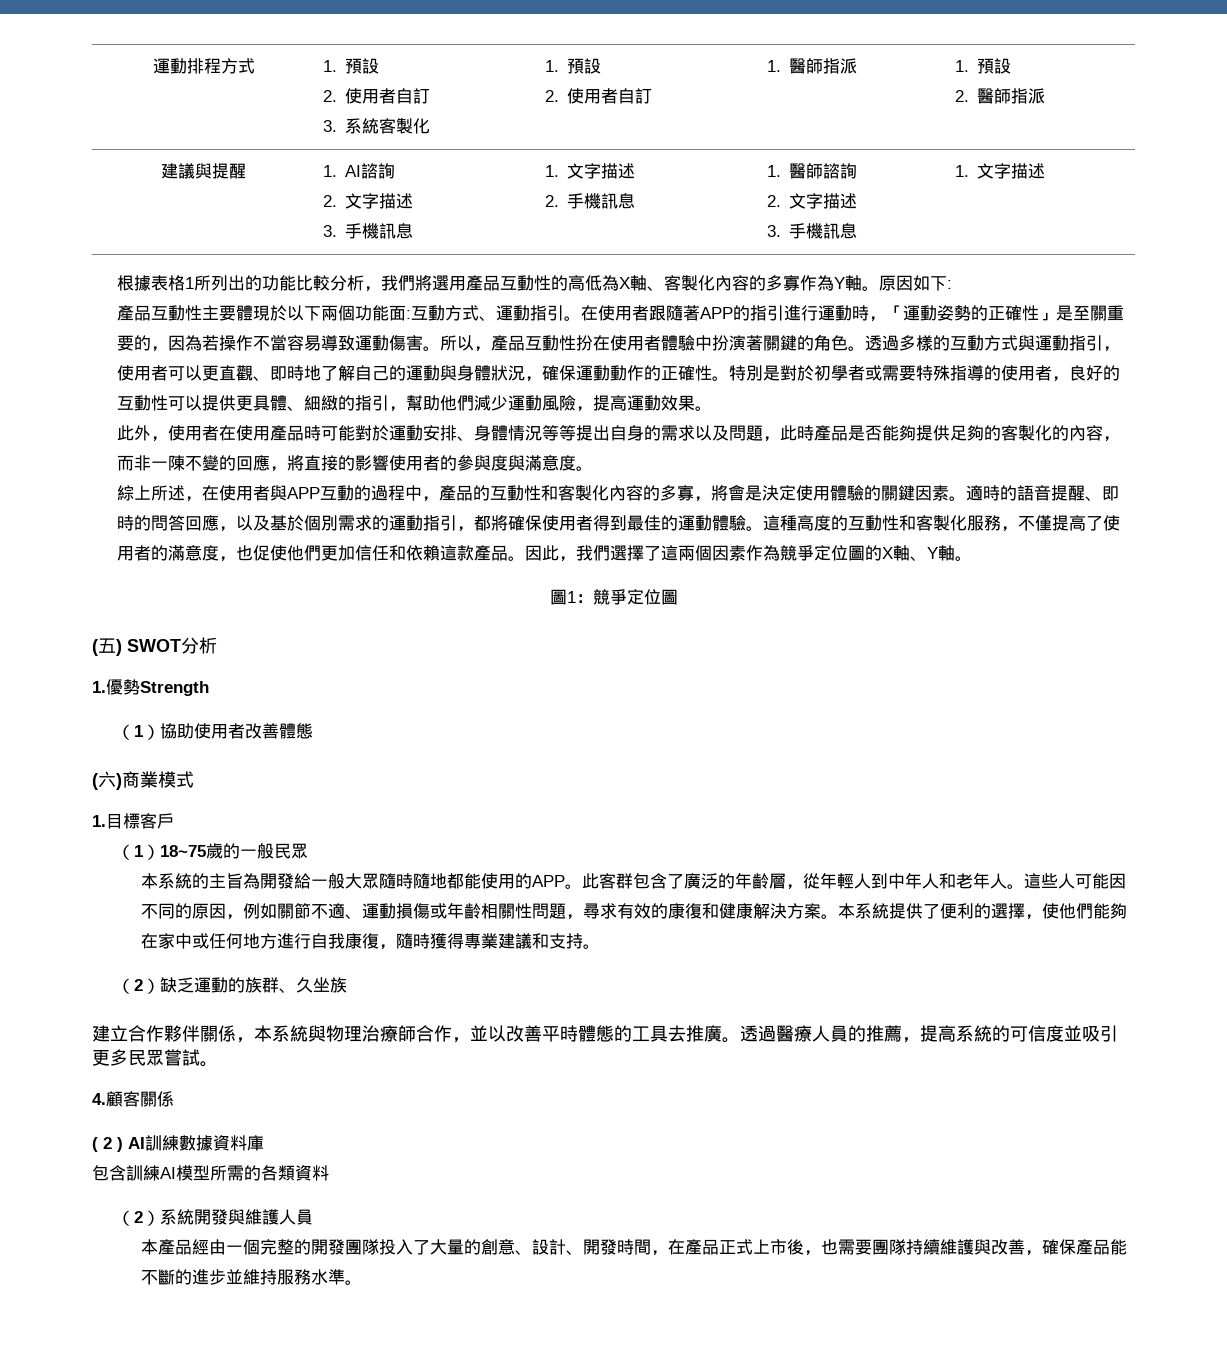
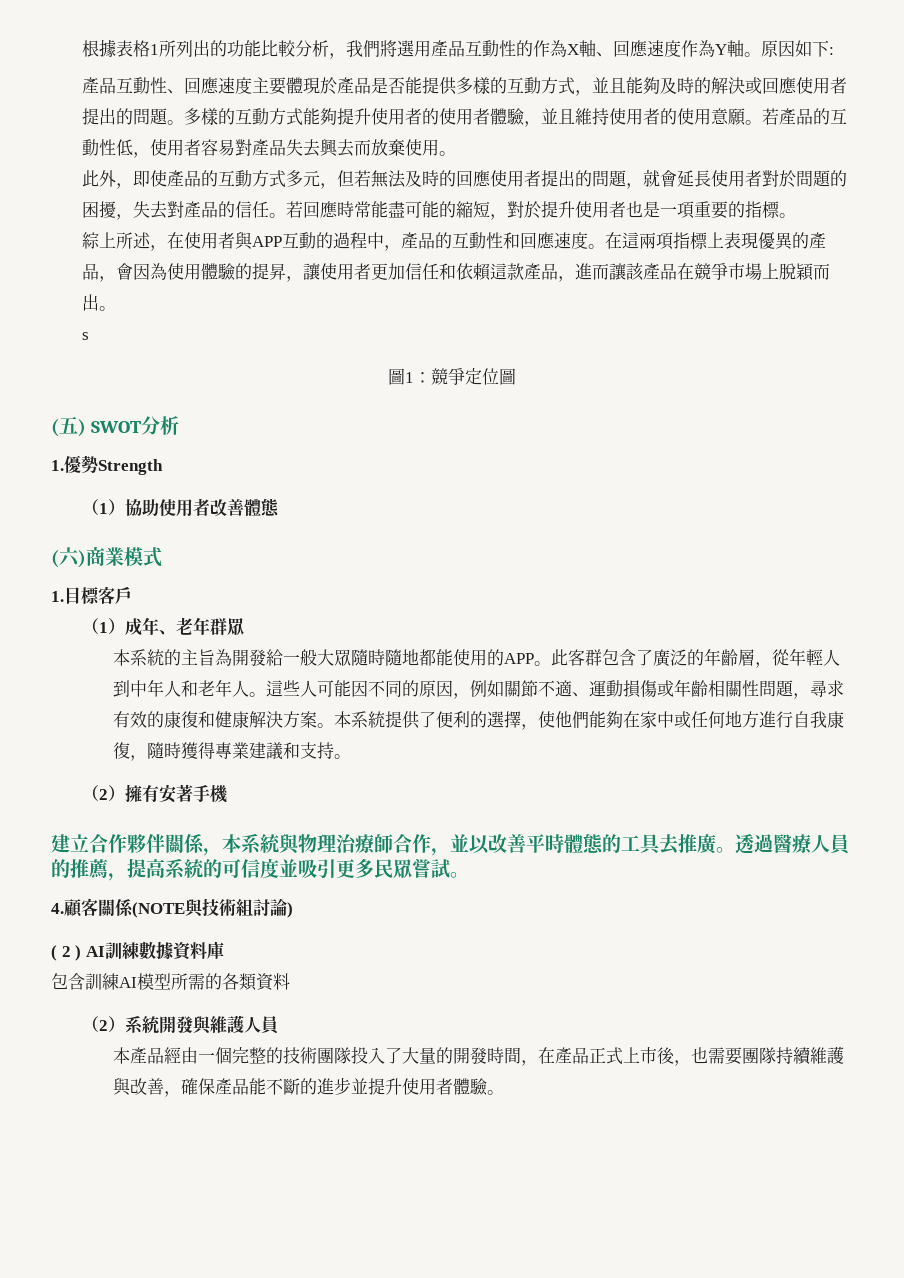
[152,58,255,74] [322,58,380,74] [322,88,431,104] [322,118,431,134] [544,58,602,74] [544,88,653,104] [766,58,858,74] [954,58,1012,74] [954,88,1046,104] [161,163,246,179] [322,163,396,179] [322,193,414,209] [322,223,414,239] [544,163,636,179] [544,193,636,209] [766,163,858,179] [766,193,858,209] [766,223,858,239] [954,163,1046,179] 運動排程方式 | 1.預設 // 2.使用者自訂 // 3.系統客製化 | 1.預設 // 2.使用者自訂 | 1.醫師指派 | 1.預設 // 2.醫師指派 // 建議與提醒 | 1. AI諮詢 // 2.文字描述 // 3.手機訊息 | 1.文字描述 // 2.手機訊息 | 1.醫師諮詢 // 2.文字描述 // 3.手機訊息 | 1.文字描述 // -> (82, 48) none
[567,275,602,291] 高低 -> [533,40,551,57] 作
[663,275,800,291] 客製化內容的多寡 -> [613,40,682,57] 回應速度
[201,305,1124,322] [116,334,1120,352] [116,365,1120,382] [116,395,712,412] [116,425,1120,442] [116,454,576,472] 主要體現於以下兩個功能面:互動方式、運動指引。在使用者跟隨著APP的指引進行運動時，「運動姿勢的正確性」是至關重要的，因為若操作不當容易導致運動傷害。所以，產品互動性扮在使用者體驗中扮演著關鍵的角色。透過多樣的互動方式與運動指引，使用者可以更直觀、即時地了解自己的運動與身體狀況，確保運動動作的正確性。特別是對於初學者或需要特殊指導的使用者，良好的互動性可以提供更具體、細緻的指引，幫助他們減少運動風險，提高運動效果。 // 此外，使用者在使用產品時可能對於運動安排、身體情況等等提出自身的需求以及問題，此時產品是否能夠提供足夠的客製化的內容，而非一陳不變的回應，將直接的影響使用者的參與度與滿意度 -> [167,77,848,96] [82,108,848,127] [82,139,457,158] [82,169,848,189] [82,201,781,220] 、回應速度主要體現於產品是否能提供多樣的互動方式，並且能夠及時的解決或回應使用者提出的問題。多樣的互動方式能夠提升使用者的使用者體驗，並且維持使用者的使用意願。若產品的互動性低，使用者容易對產品失去興去而放棄使用。 // 此外，即使產品的互動方式多元，但若無法及時的回應使用者提出的問題，就會延長使用者對於問題的困擾，失去對產品的信任。若回應時常能盡可能的縮短，對於提升使用者也是一項重要的指標
[557,484,1119,502] [116,514,1120,532] [116,545,321,562] 客製化內容的多寡，將會是決定使用體驗的關鍵因素。適時的語音提醒、即時的問答回應，以及基於個別需求的運動指引，都將確保使用者得到最佳的運動體驗。這種高度的互動性和客製化服務，不僅提高了使用者的滿意度，也促使他們 -> [520,232,827,250] [82,263,372,282] 回應速度。在這兩項指標上表現優異的產品，會因為使用體驗的提昇，讓使用者
[507,544,972,562] 。因此，我們選擇了這兩個因素作為競爭定位圖的X軸、Y軸。 -> [558,263,831,282] [82,294,117,311] [82,332,90,340] ，進而讓該產品在競爭市場上脫穎而出。 // s
[159,843,291,859] 18~75歲的一般民 -> [125,617,228,636] 成年、老年群
[159,977,347,993] 缺乏運動的族群、久坐族 -> [125,784,229,803] 擁有安著手機
(174, 1099) none -> [132,898,293,918] (NOTE與技術組討論)
[311,1239,346,1255] 開發 -> [283,1047,318,1064] 技術
[481,1239,584,1255] 創意、設計、 -> (454, 1055) none
[243,1269,346,1285] 維持服務水準 -> [368,1078,489,1096] 提升使用者體驗

